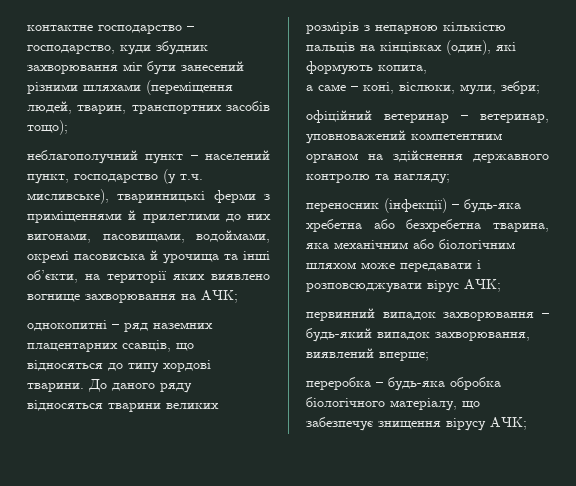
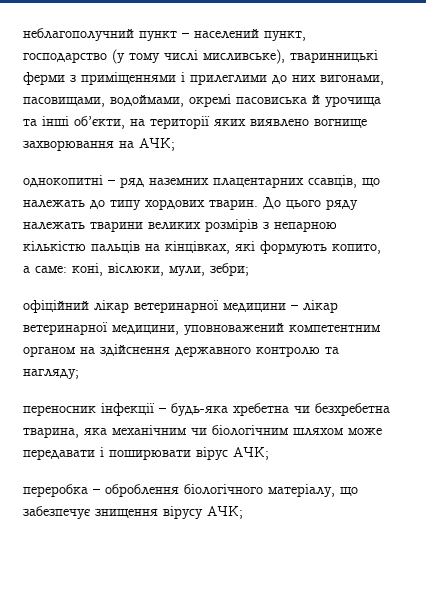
[27,25,194,34] [27,41,208,55] [27,61,244,75] [27,80,233,95] [27,101,270,114] [27,120,68,135] контактне господарство – господарство, куди збудник захворювання міг бути занесений різними шляхами (переміщення людей, тварин, транспортних засобів тощо); // -> (23, 34) none
[180,174,203,180] т.ч. -> [129,50,198,63] тому числі
[128,210,137,220] й -> [181,72,185,82] і
[27,360,103,371] відносяться -> [23,200,85,208] належать
[163,360,211,372] [27,379,192,393] [27,400,103,411] хордові тварини. До даного ряду відносяться -> [145,197,358,210] [23,222,85,230] хордових тварин. До цього ряду належать
[380,40,516,55] [306,61,427,75] [306,84,358,91] кінцівках (один), які формують копита, // а саме – -> [165,241,381,254] [23,266,67,273] кінцівках, які формують копито, а саме:
[384,114,549,123] ветеринар – ветеринар, -> [94,300,338,313] [23,322,179,335] лікар ветеринарної медицини – лікар ветеринарної медицини,
[384,198,447,213] (інфекції) -> [101,403,155,416] інфекції
[373,219,395,229] або -> [294,406,310,413] чи
[413,239,434,249] або -> [191,428,207,435] чи
[306,283,422,293] розповсюджувати -> [109,449,191,460] поширювати
[306,308,549,321] [306,328,530,342] [306,348,429,361] // первинний випадок захворювання – будь-який випадок захворювання, виявлений вперше; -> (269, 453) none
[388,377,501,391] будь-яка обробка -> [105,484,179,497] оброблення

